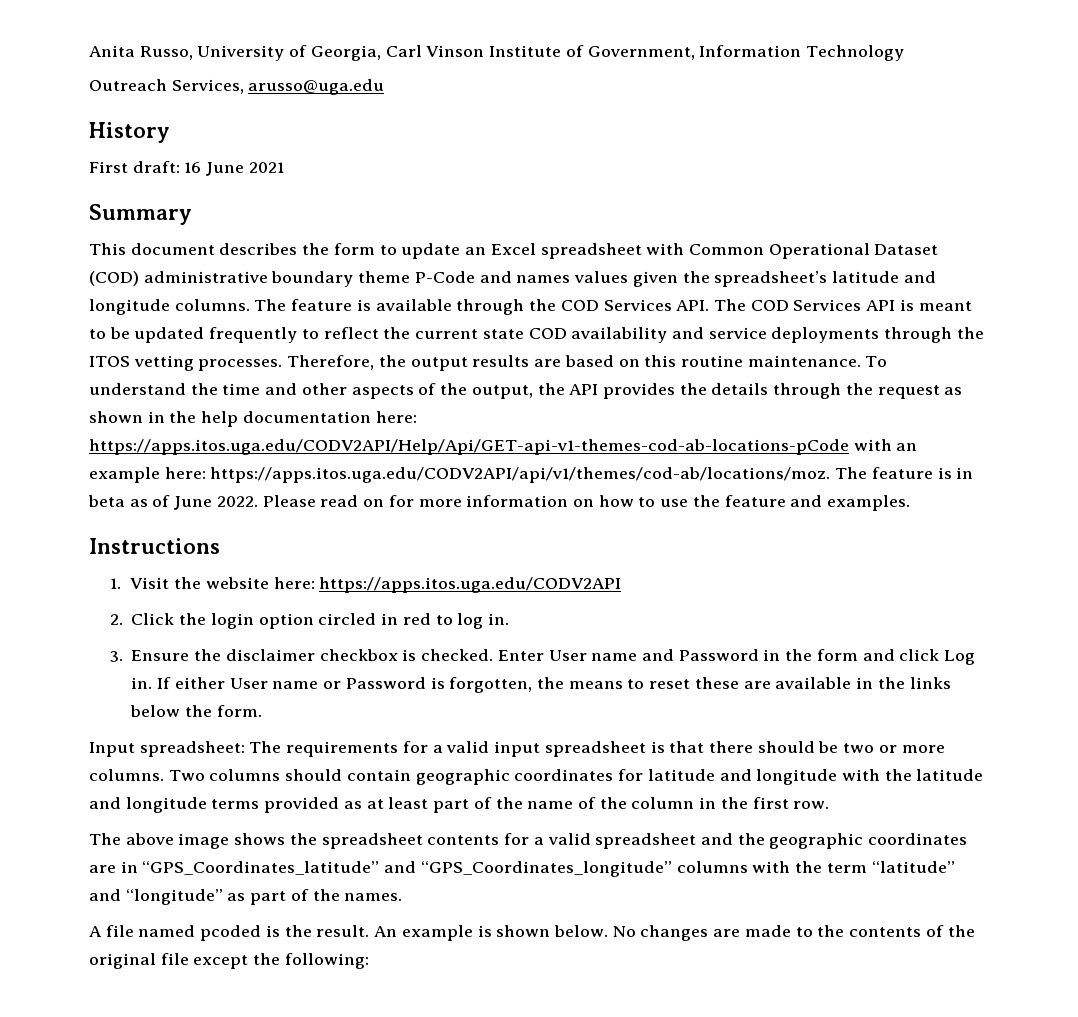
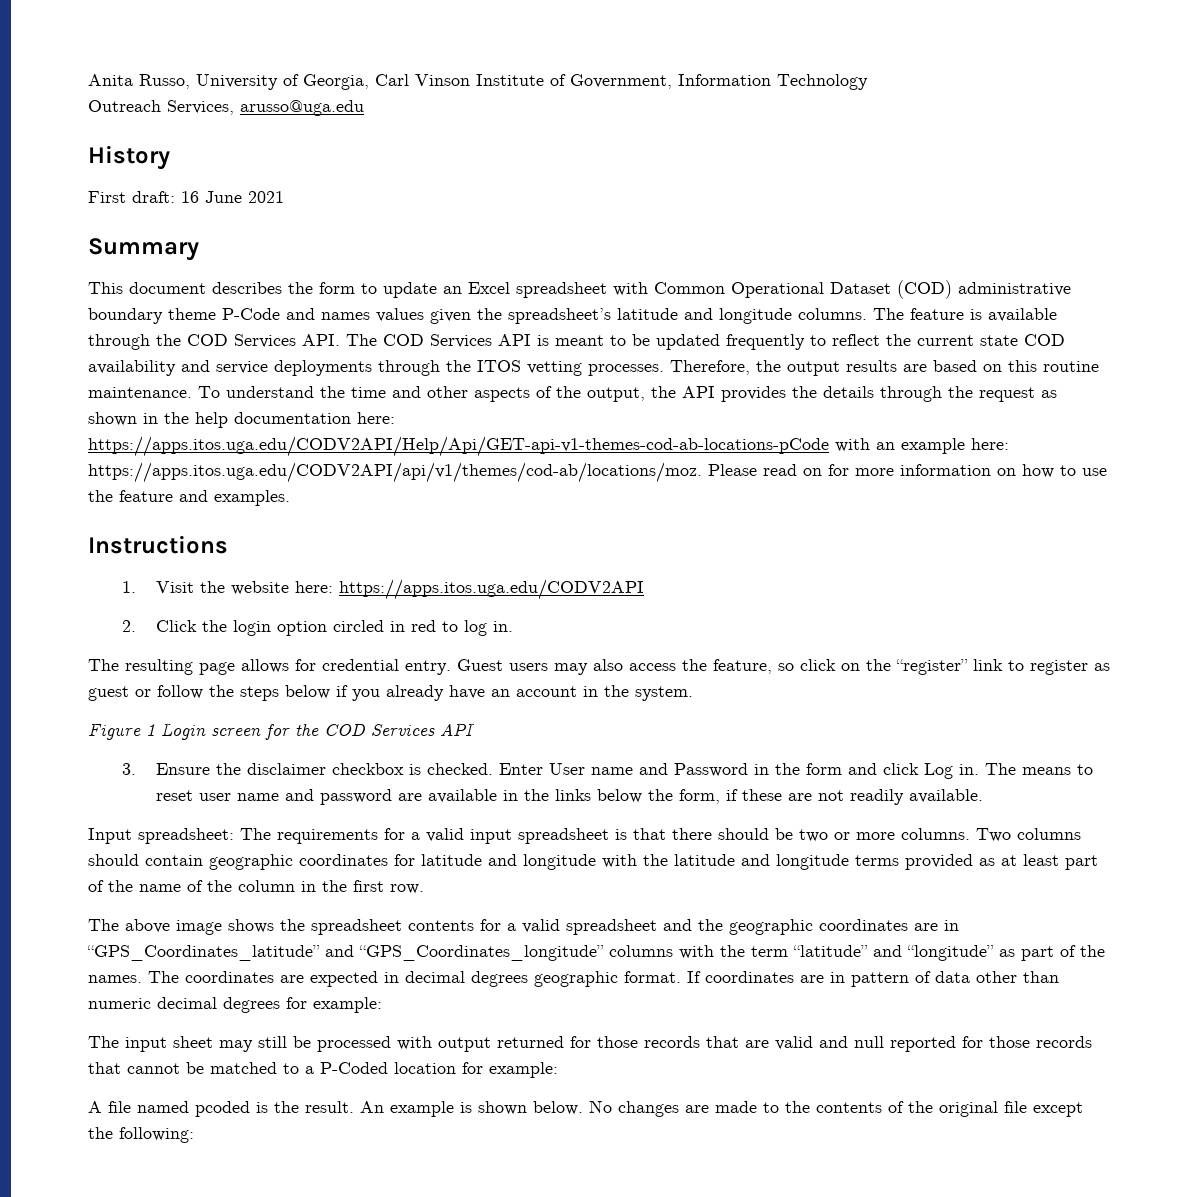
[835,467,974,479] [88,495,258,510] The feature is in beta as of June 2022. -> (702, 472) none
(510, 619) none -> [88,659,1110,675] [88,685,693,701] [88,723,475,740] // The resulting page allows for credential entry. Guest users may also access the feature, so click on the “register” link to register as guest or follow the steps below if you already have an account in the system. // Figure 1 Login screen for the COD Services API
[157,677,739,693] If either User name or Password is forgotten, the means to reset these -> [985,763,1094,775] [156,789,393,805] The means to reset user name and password
[216,705,262,717] form. -> [679,789,984,805] form, if these are not readily available.
(403, 897) none -> [148,971,1059,987] [88,997,382,1013] [88,1036,1092,1052] [88,1062,558,1078] The coordinates are expected in decimal degrees geographic format. If coordinates are in pattern of data other than numeric decimal degrees for example: // The input sheet may still be processed with output returned for those records that are valid and null reported for those records that cannot be matched to a P-Coded location for example:

